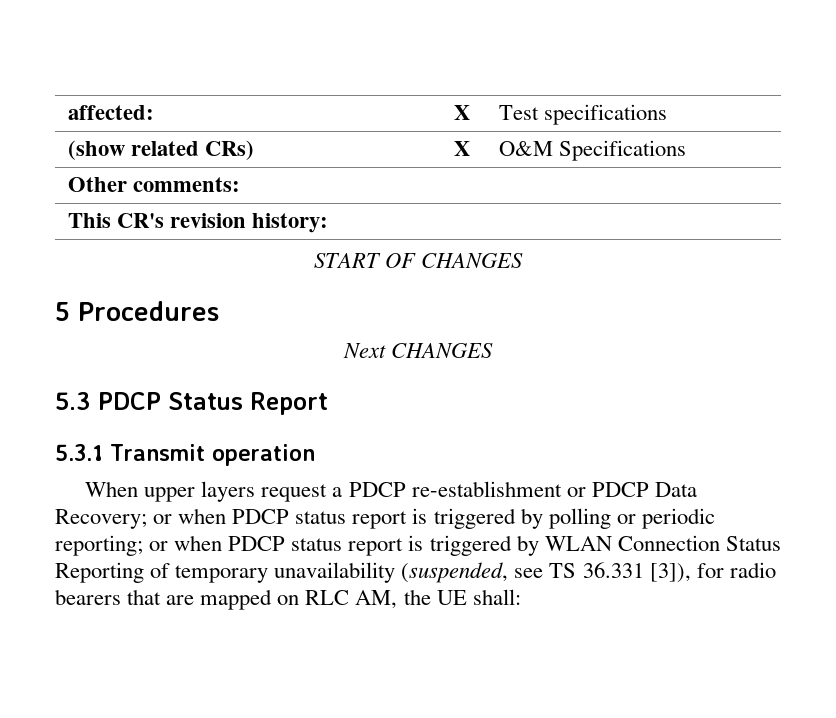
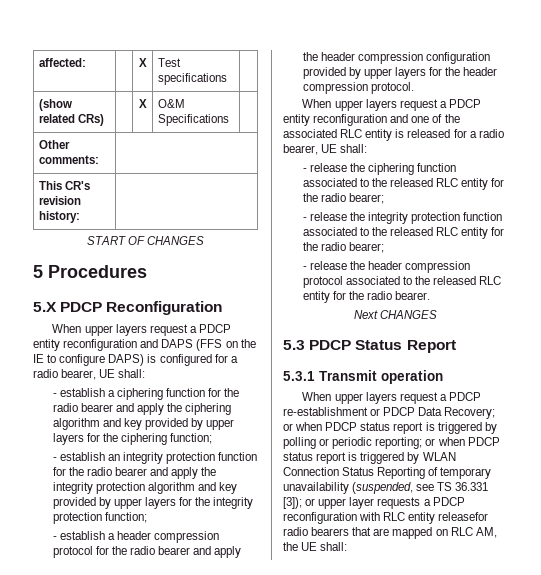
(219, 311) none -> [33,301,223,315] [52,324,231,336] [33,339,256,351] [33,354,238,366] [33,369,146,380] [52,388,240,400] [52,403,232,415] [52,418,235,430] [52,433,212,445] [52,452,258,464] [52,467,217,479] [52,482,237,494] [52,497,254,509] [52,512,147,524] [52,531,219,543] [52,546,242,558] [302,52,490,64] [302,67,498,79] [302,82,414,94] [302,99,481,111] [283,114,460,126] [283,129,504,141] [283,144,368,155] [302,163,456,175] [302,178,505,190] [302,193,384,204] [302,212,503,224] [302,227,505,239] [302,242,384,253] [302,261,470,273] [302,276,502,288] [302,291,430,303] // 5.X PDCP Reconfiguration // When upper layers request a PDCP entity reconfiguration and DAPS (FFS on the IE to configure DAPS) is configured for a radio bearer, UE shall: // - establish a ciphering function for the radio bearer and apply the ciphering algorithm and key provided by upper layers for the ciphering function; // - establish an integrity protection function for the radio bearer and apply the integrity protection algorithm and key provided by upper layers for the integrity protection function; // - establish a header compression protocol for the radio bearer and apply the header compression configuration provided by upper layers for the header compression protocol. // When upper layers request a PDCP entity reconfiguration and one of the associated RLC entity is released for a radio bearer, UE shall: // - release the ciphering function associated to the released RLC entity for the radio bearer; // - release the integrity protection function associated to the released RLC entity for the radio bearer; // - release the header compression protocol associated to the released RLC entity for the radio bearer.
[649,563,724,583] [3]), for -> [283,497,465,509] [283,512,489,524] [3]); or upper layer requests a PDCP reconfiguration with RLC entity releasefor

